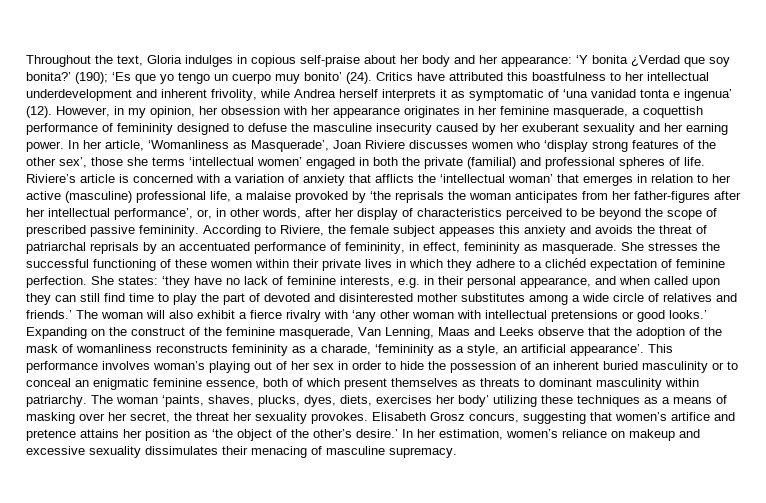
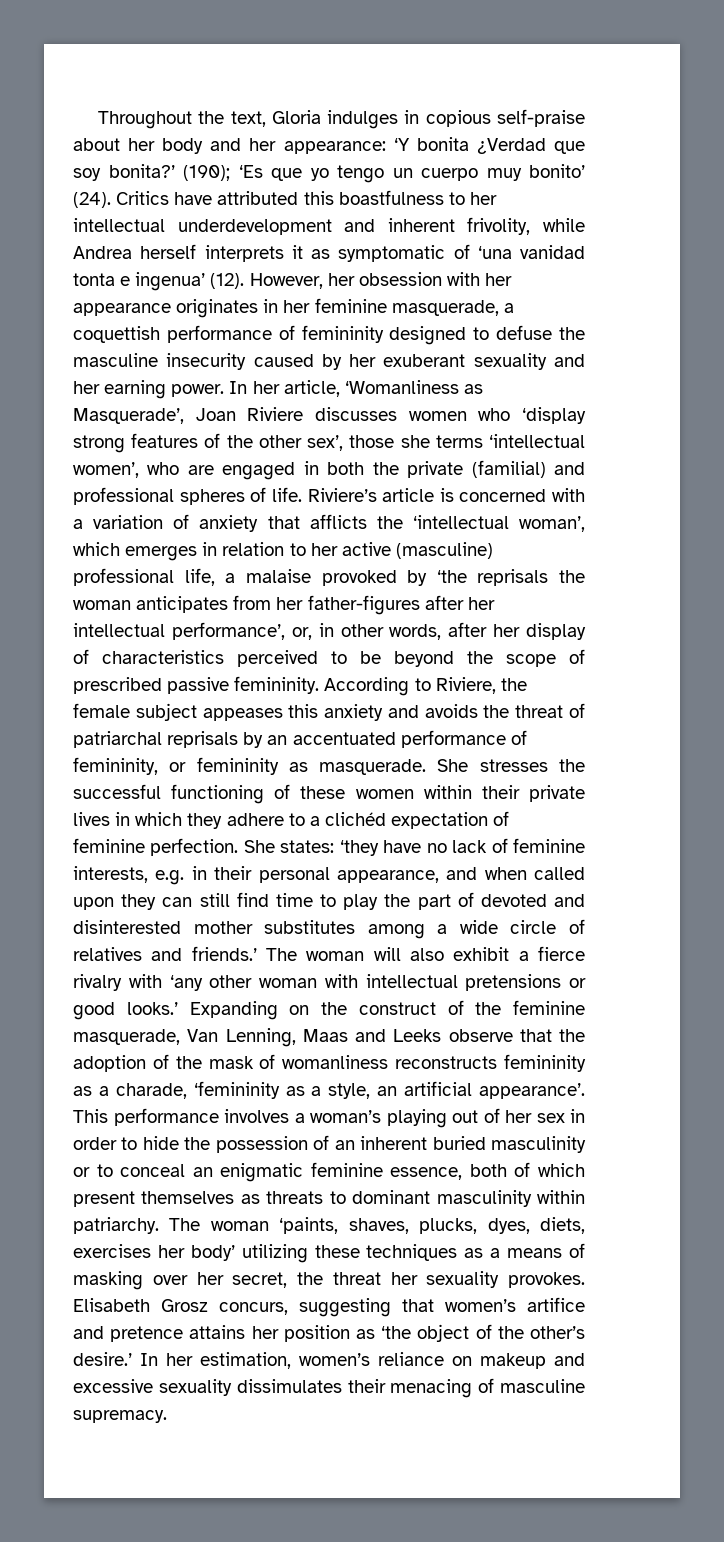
[114,106,195,118] in my opinion, -> (323, 281) none
[257,157,302,166] women’ -> [73,462,214,478] women’, who are
[508,174,579,183] woman’ that -> [519,516,585,532] [73,542,120,556] woman’, which
[409,242,460,253] in effect, -> [169,762,187,772] or
(150, 365) none -> [294,1113,305,1123] a

